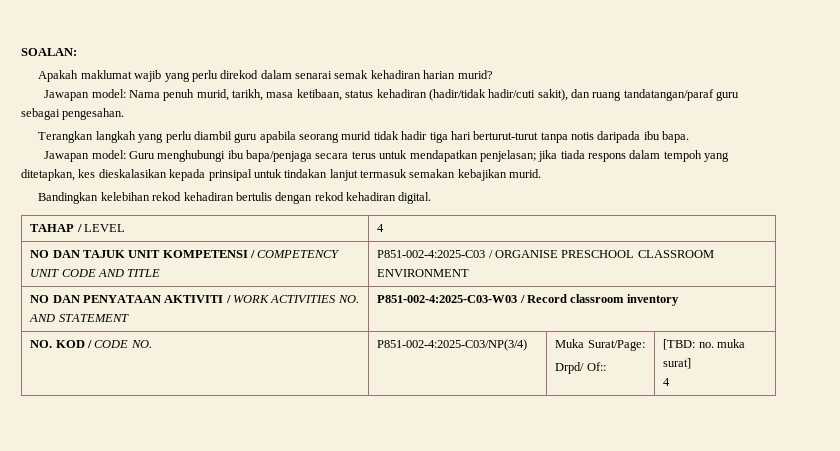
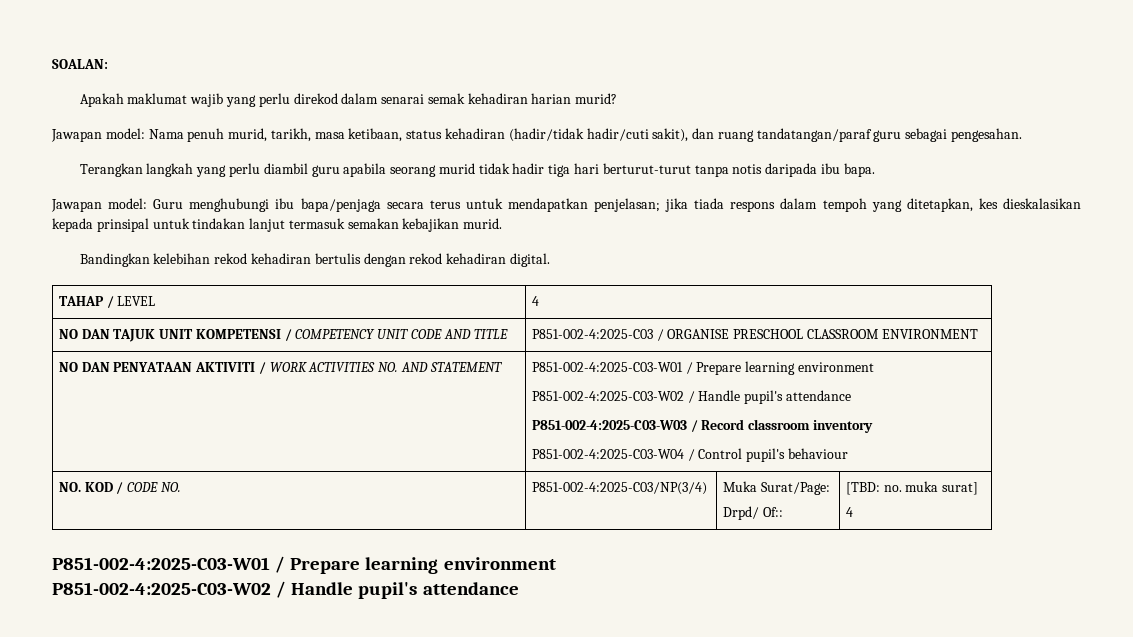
(129, 318) none -> [531,361,874,375] [531,390,851,404] P851-002-4:2025-C03-W01 / Prepare learning environment // P851-002-4:2025-C03-W02 / Handle pupil's attendance //
(679, 300) none -> [531,448,848,462] // P851-002-4:2025-C03-W04 / Control pupil's behaviour
(671, 382) none -> [52,556,556,574] [52,581,519,599] // P851-002-4:2025-C03-W01 / Prepare learning environment // P851-002-4:2025-C03-W02 / Handle pupil's attendance

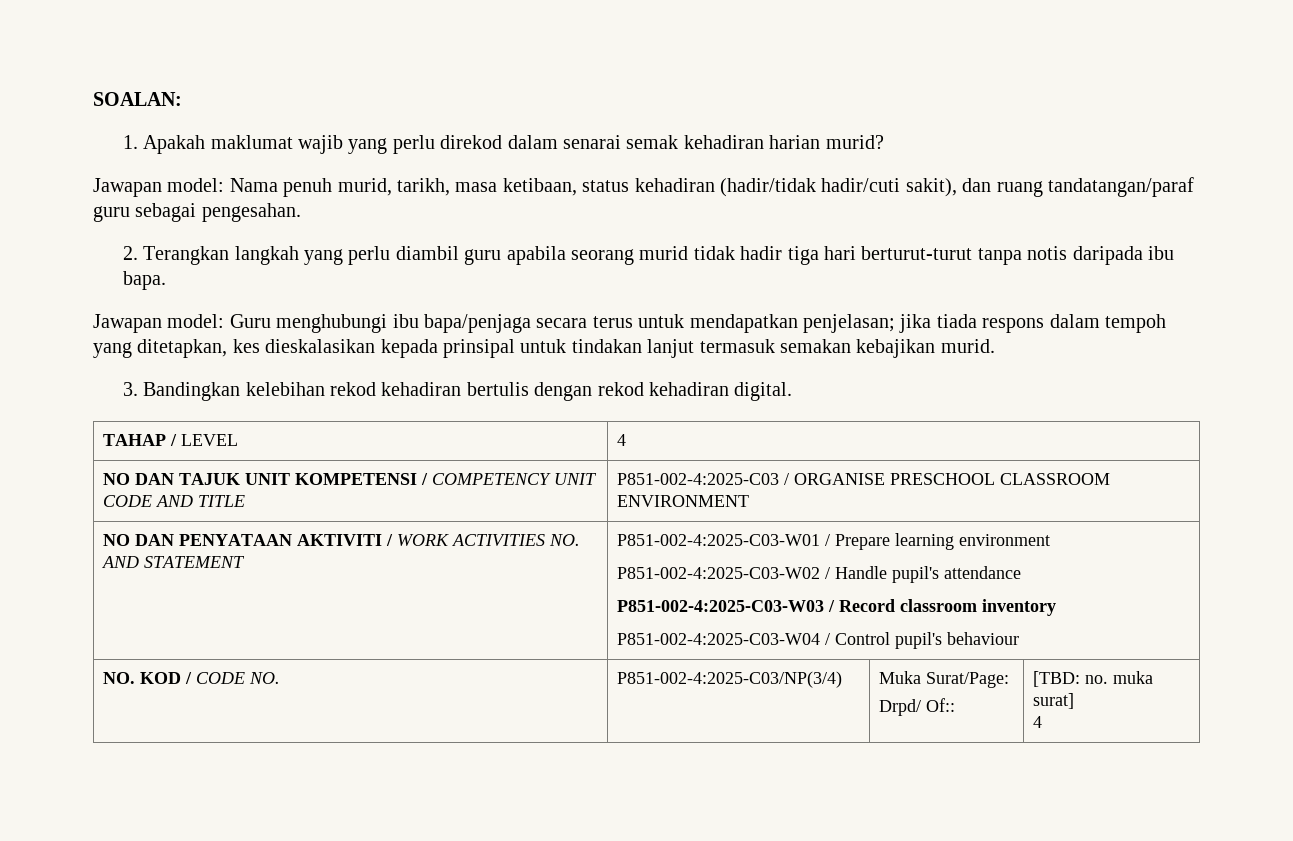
(108, 64) none -> [122,135,138,149] 1.
(1023, 135) none -> [122,246,138,260] 2.
(503, 223) none -> [122,382,138,396] 3.
[52,556,556,574] [52,581,519,599] // P851-002-4:2025-C03-W01 / Prepare learning environment // P851-002-4:2025-C03-W02 / Handle pupil's attendance -> (1043, 722) none

